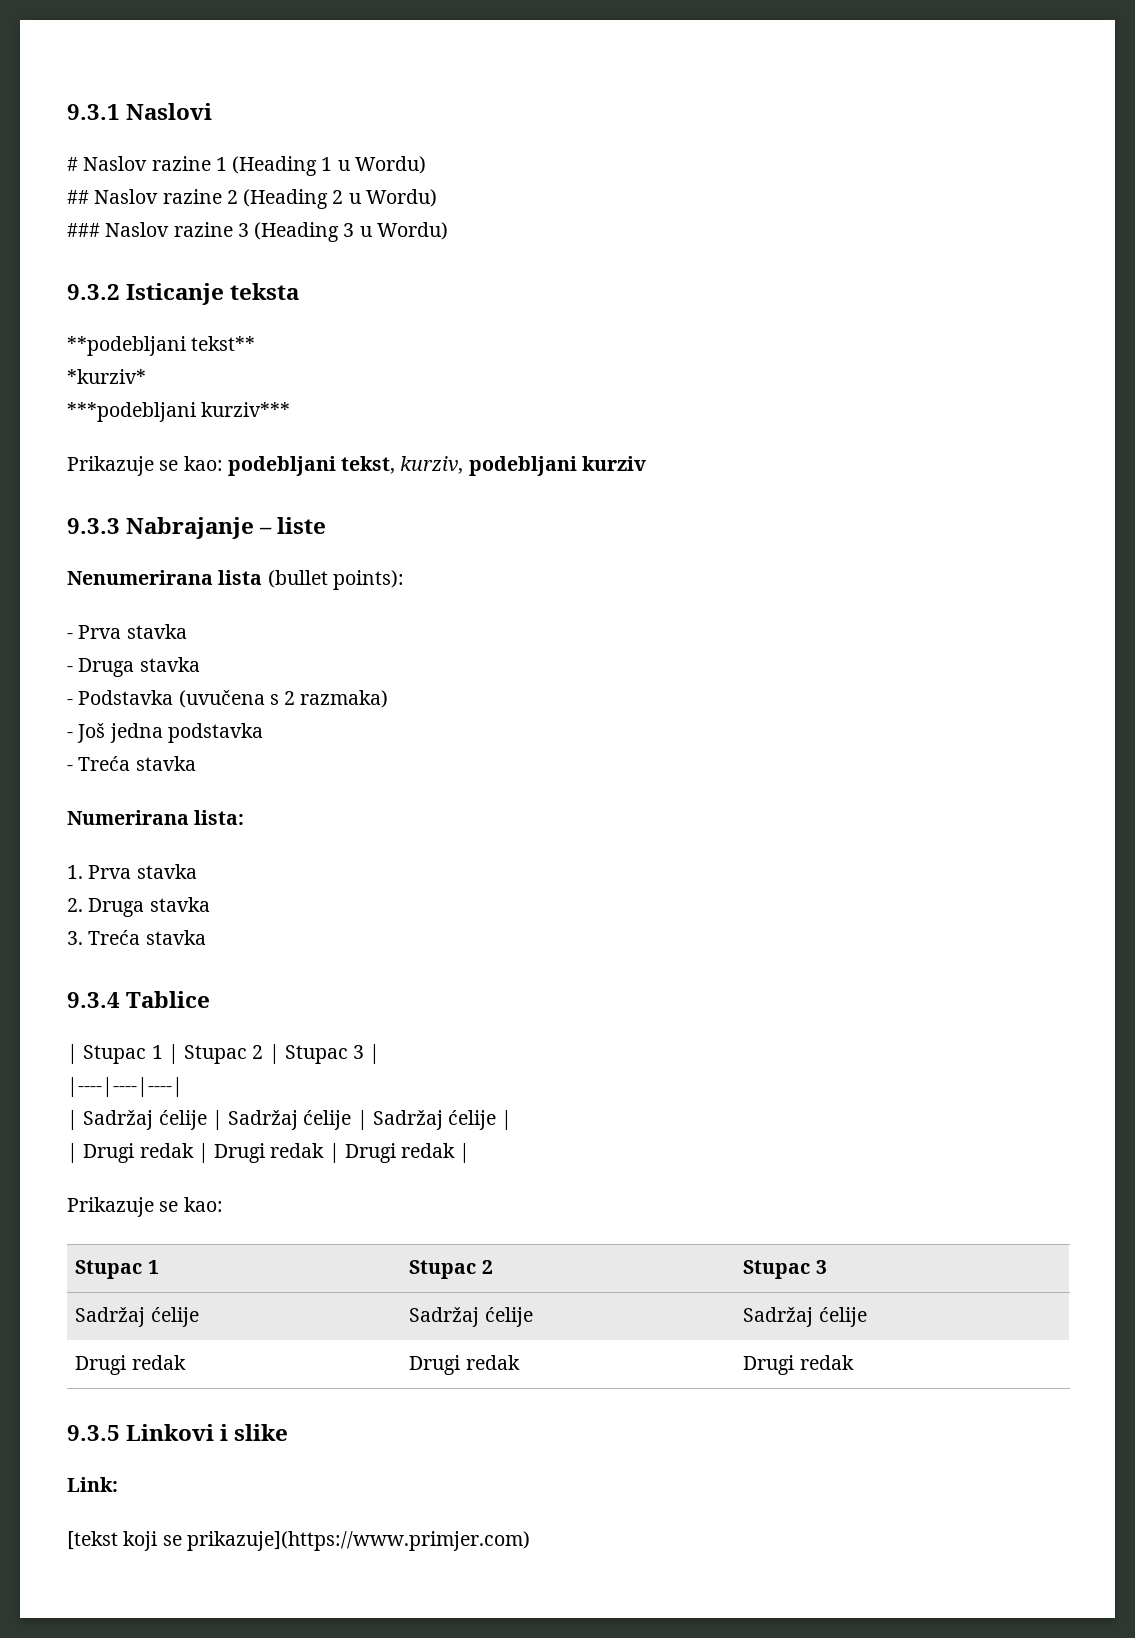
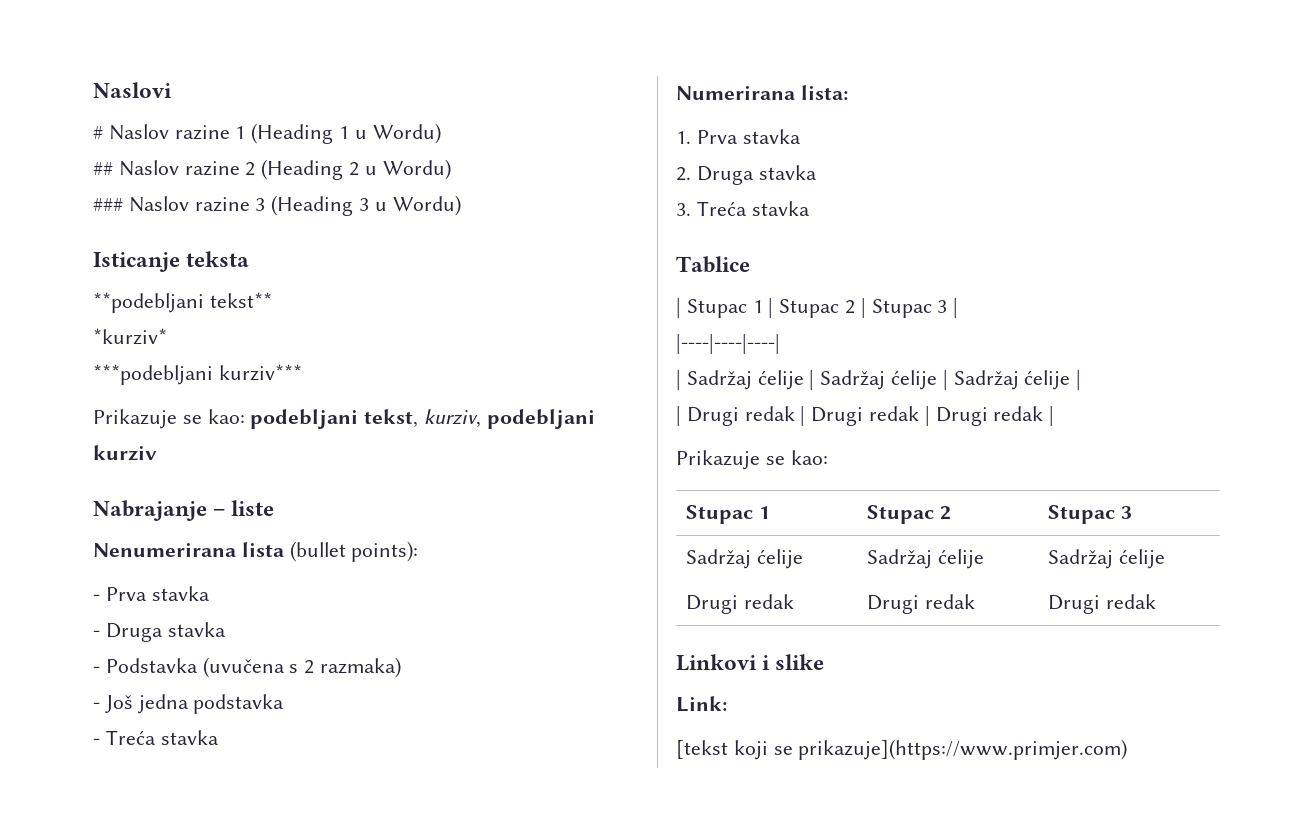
[67,104,120,120] 9.3.1 -> (93, 90) none
[67,284,120,300] 9.3.2 -> (461, 205) none
[67,518,120,534] 9.3.3 -> (157, 453) none
[67,992,120,1008] 9.3.4 -> (810, 208) none
[67,1425,120,1441] 9.3.5 -> (1156, 601) none

